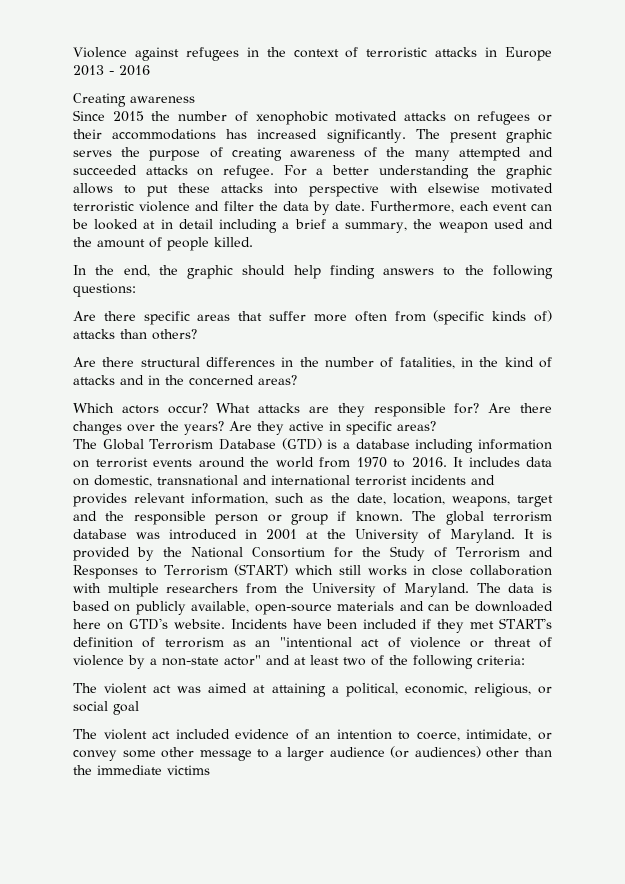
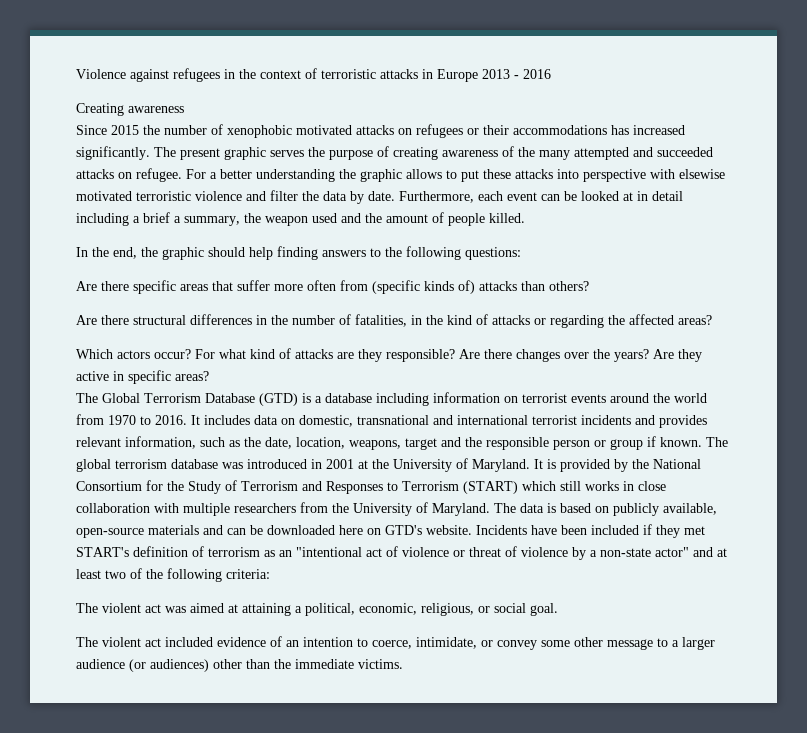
[120,375,254,386] and in the concerned -> [534,314,674,328] or regarding the affected
[216,403,251,413] What -> [195,348,291,359] For what kind of
[373,403,480,417] responsible for? -> [386,349,455,362] responsible?
[113,701,139,715] goal -> [530,603,558,616] goal.
[167,765,210,775] victims -> [358,659,403,669] victims.

